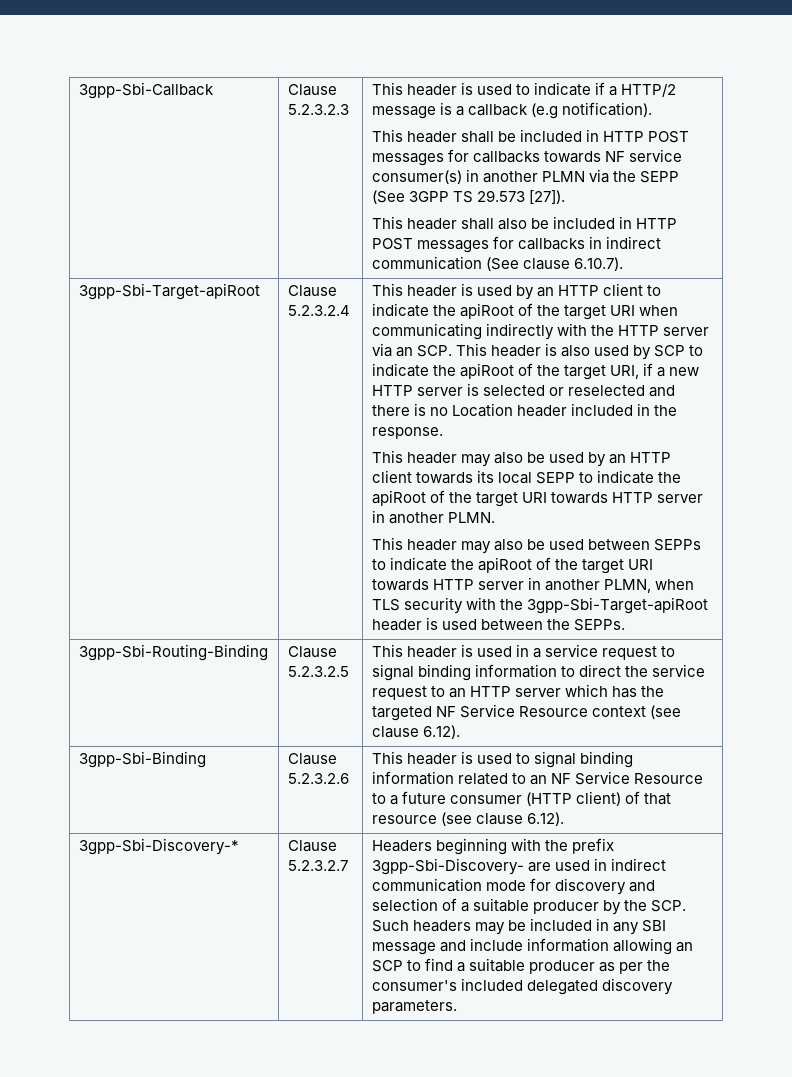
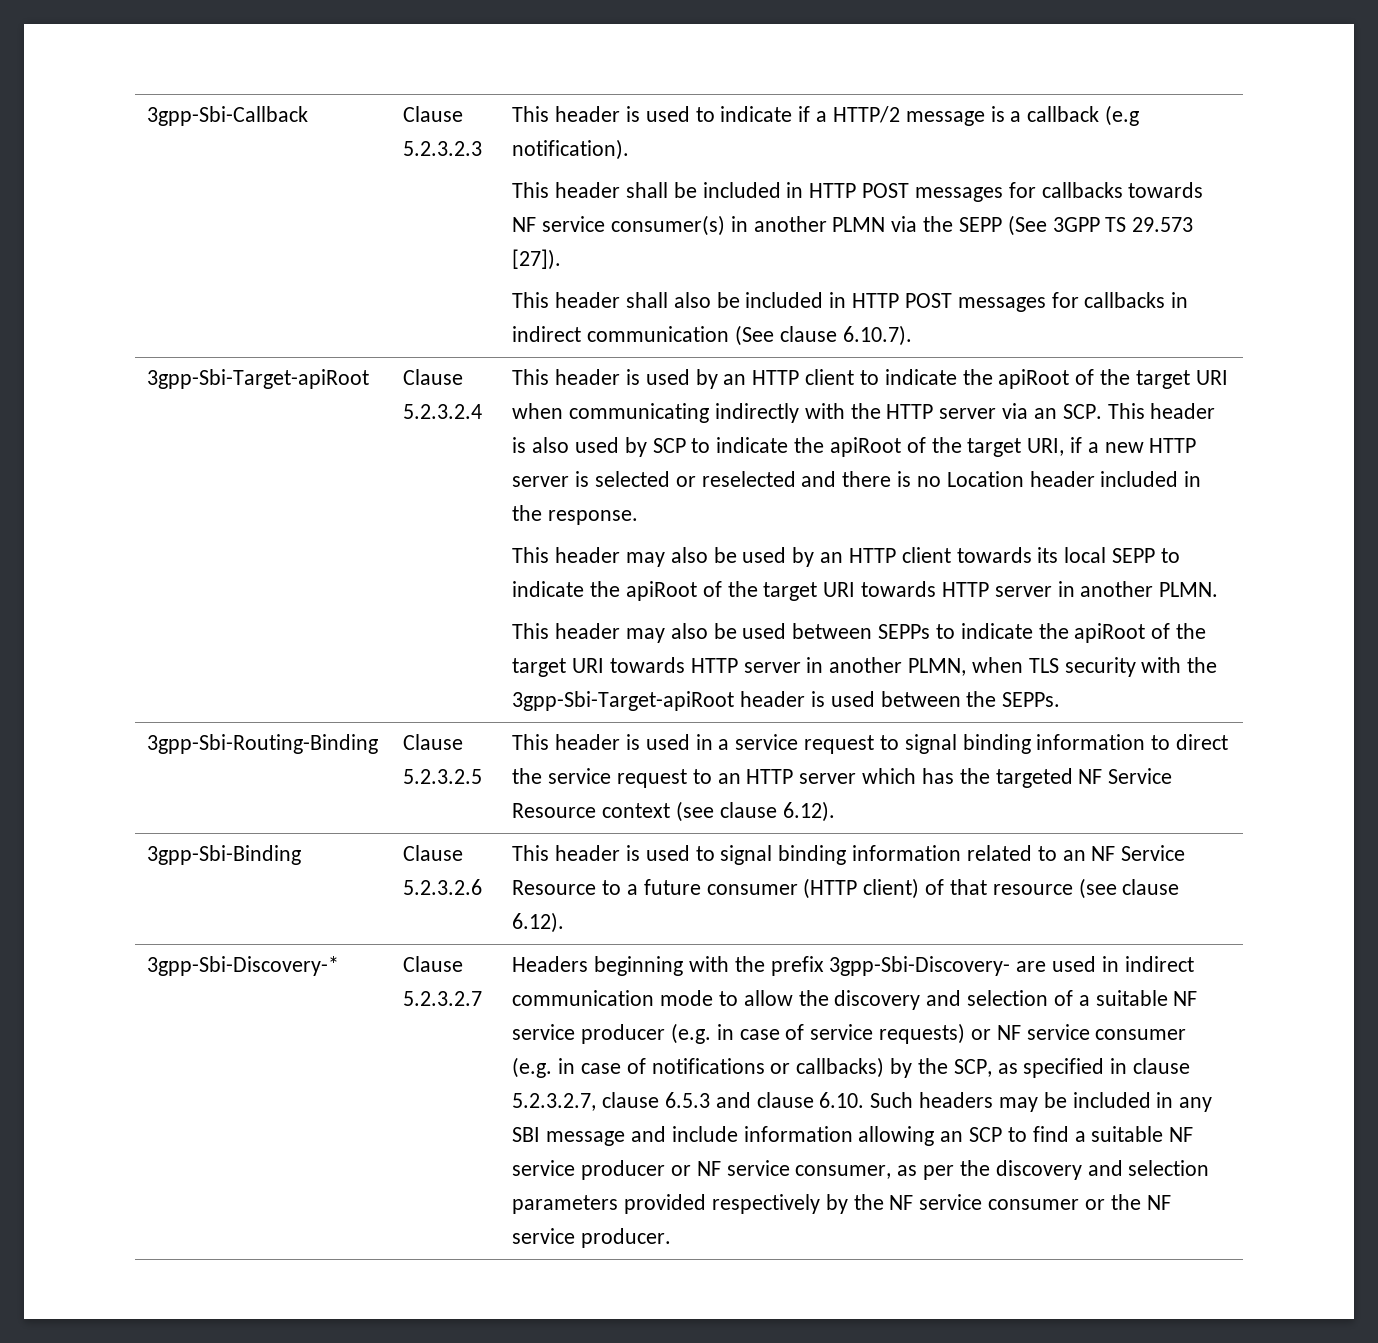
[529,878,551,891] for -> [719,990,829,1006] to allow the
[532,900,686,915] producer by the SCP. -> [1173,991,1198,1006] [512,1023,1187,1044] [512,1057,1190,1078] [512,1092,865,1111] NF service producer (e.g. in case of service requests) or NF service consumer (e.g. in case of notifications or callbacks) by the SCP, as specified in clause 5.2.3.2.7, clause 6.5.3 and clause 6.10.
[528,960,670,974] [371,978,673,995] [371,1000,457,1014] producer as per the consumer's included delegated discovery parameters. -> [1169,1127,1194,1142] [512,1160,1210,1180] [512,1194,1171,1214] [512,1228,672,1248] NF service producer or NF service consumer, as per the discovery and selection parameters provided respectively by the NF service consumer or the NF service producer.

